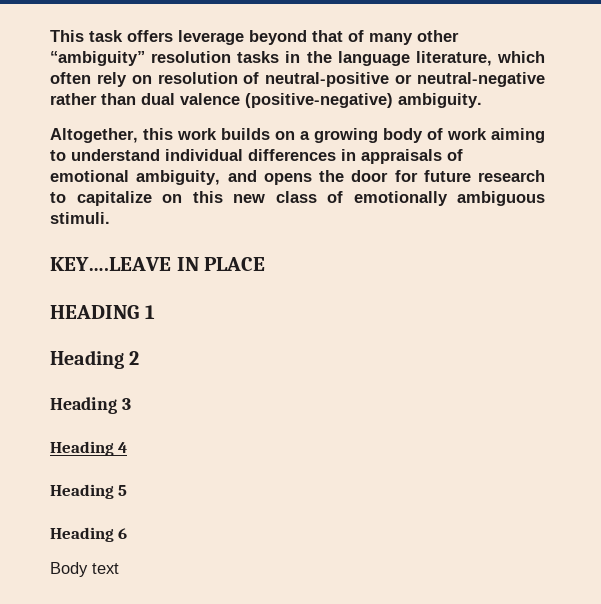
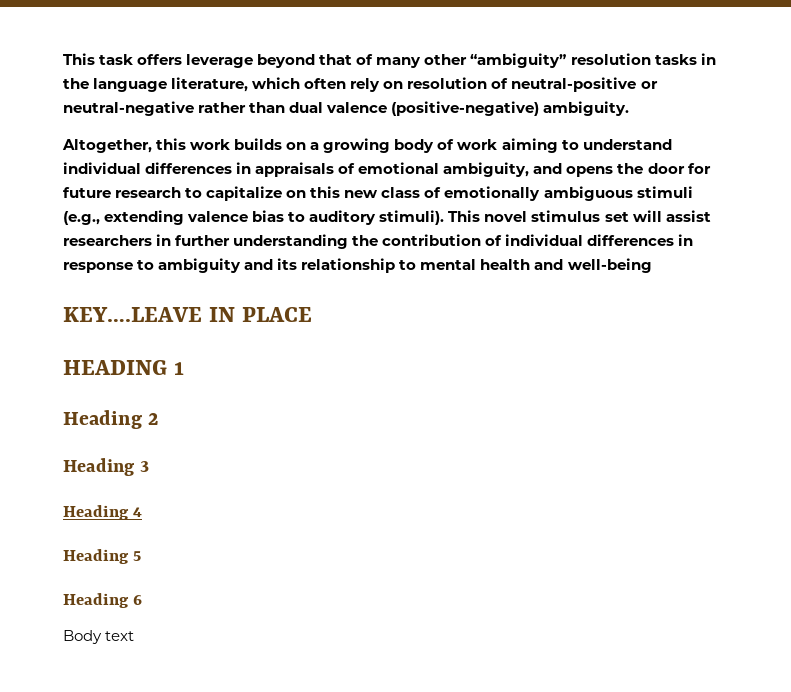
[50,212,110,224] stimuli. -> [636,186,693,198] [63,210,711,225] [63,234,694,249] [63,258,652,273] stimuli (e.g., extending valence bias to auditory stimuli). This novel stimulus set will assist researchers in further understanding the contribution of individual differences in response to ambiguity and its relationship to mental health and well-being

